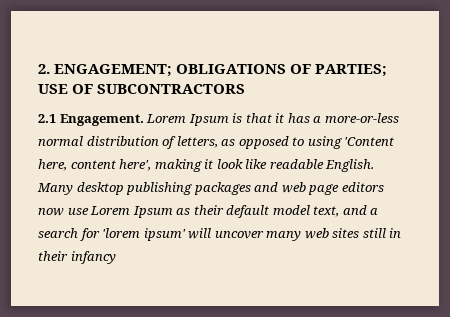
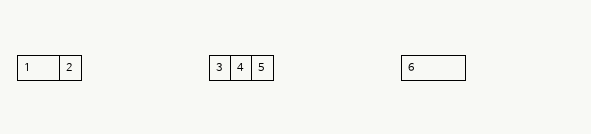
[38,64,388,77] [38,84,246,94] [38,113,399,126] [38,136,395,149] [38,159,375,172] [37,182,384,195] [38,205,379,218] [38,228,402,241] [38,251,116,264] 2. ENGAGEMENT; OBLIGATIONS OF PARTIES; USE OF SUBCONTRACTORS // 2.1 Engagement. Lorem Ipsum is that it has a more-or-less normal distribution of letters, as opposed to using 'Content here, content here', making it look like readable English. Many desktop publishing packages and web page editors now use Lorem Ipsum as their default model text, and a search for 'lorem ipsum' will uncover many web sites still in their infancy -> [24,63,31,71] [66,63,73,71] [216,63,223,71] [237,63,245,71] [258,63,265,71] [408,63,415,71] 1 | 2 // 3 | 4 | 5 // 6

